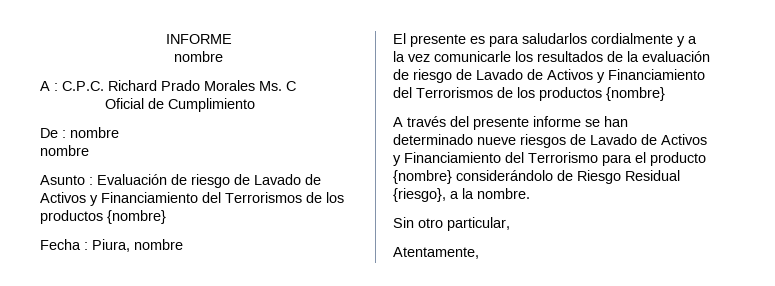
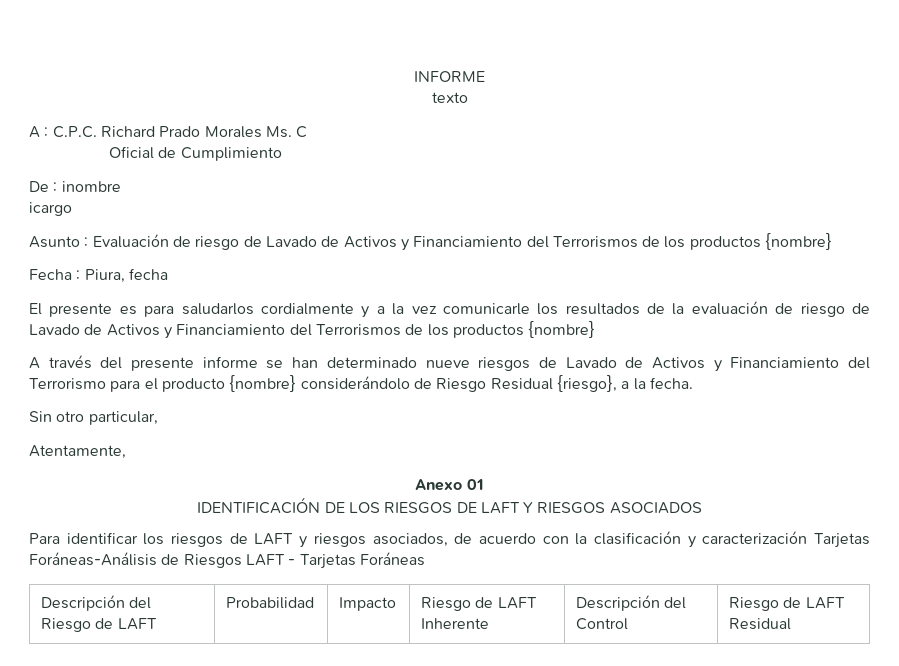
[174,51,223,62] nombre -> [431,92,468,103] texto
[70,127,119,138] [40,145,89,156] nombre // nombre -> [61,181,121,192] [29,202,72,216] inombre // icargo
[134,239,183,250] nombre -> [128,268,168,280] fecha
[477,188,530,199] nombre. -> [649,377,693,389] fecha.
(479, 253) none -> [415,479,484,491] [197,497,702,514] [29,531,870,548] [29,552,425,569] [40,595,152,611] [40,618,157,632] [225,597,314,609] [338,597,396,611] [420,597,537,611] [420,618,489,629] [575,595,687,611] [575,618,628,630] [728,597,845,611] [728,618,791,630] // Anexo 01 // IDENTIFICACIÓN DE LOS RIESGOS DE LAFT Y RIESGOS ASOCIADOS // Para identificar los riesgos de LAFT y riesgos asociados, de acuerdo con la clasificación y caracterización Tarjetas Foráneas-Análisis de Riesgos LAFT - Tarjetas Foráneas // Descripción del Riesgo de LAFT | Probabilidad | Impacto | Riesgo de LAFT Inherente | Descripción del Control | Riesgo de LAFT Residual

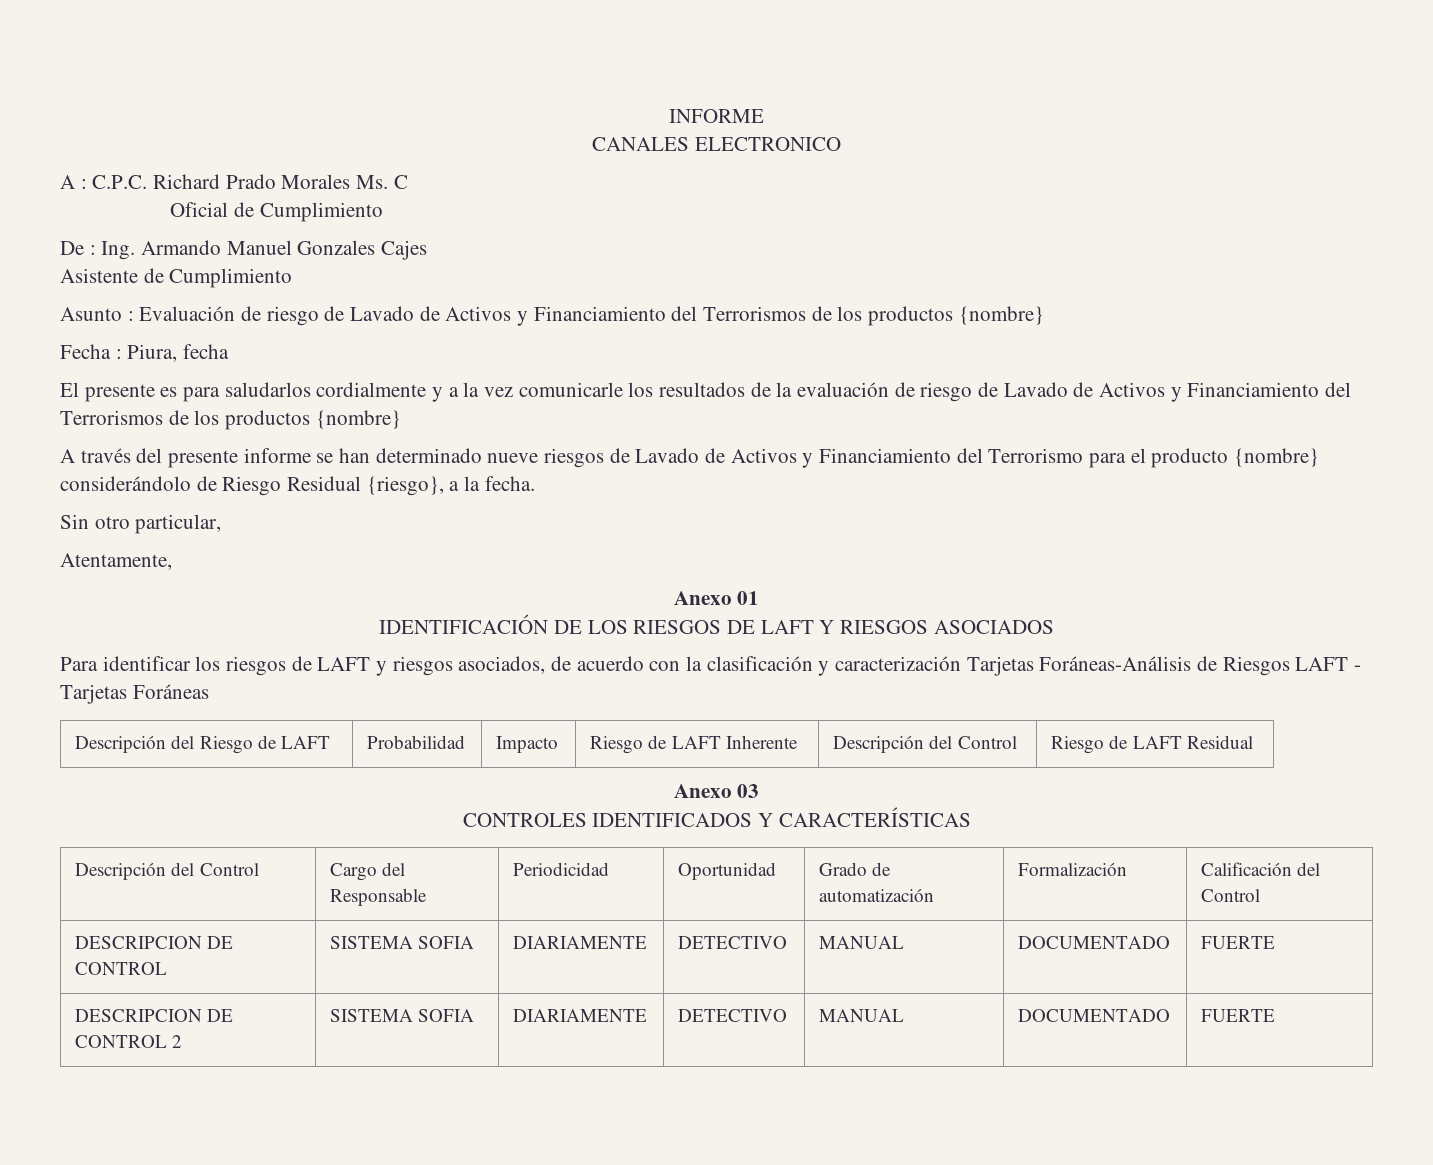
[431,92,468,103] texto -> [592,137,841,151] CANALES ELECTRONICO
[61,181,121,192] [29,202,72,216] inombre // icargo -> [101,240,428,260] [60,268,293,288] Ing. Armando Manuel Gonzales Cajes // Asistente de Cumplimiento
(791, 624) none -> [673,784,760,798] [462,807,971,827] [75,862,259,880] [330,862,406,881] [330,888,428,906] [513,862,610,876] [678,862,777,880] [819,862,892,876] [819,889,935,902] [1018,863,1128,876] [1201,862,1321,876] [1201,889,1261,902] [75,936,234,949] [75,962,168,975] [330,936,475,949] [513,936,648,949] [678,936,788,949] [819,936,905,949] [1018,936,1171,949] [1201,936,1276,949] [75,1009,234,1022] [75,1035,183,1048] [330,1009,475,1022] [513,1009,648,1022] [678,1009,788,1022] [819,1009,905,1022] [1018,1009,1171,1022] [1201,1009,1276,1022] // Anexo 03 // CONTROLES IDENTIFICADOS Y CARACTERÍSTICAS // Descripción del Control | Cargo del Responsable | Periodicidad | Oportunidad | Grado de automatización | Formalización | Calificación del Control // DESCRIPCION DE CONTROL | SISTEMA SOFIA | DIARIAMENTE | DETECTIVO | MANUAL | DOCUMENTADO | FUERTE // DESCRIPCION DE CONTROL 2 | SISTEMA SOFIA | DIARIAMENTE | DETECTIVO | MANUAL | DOCUMENTADO | FUERTE

